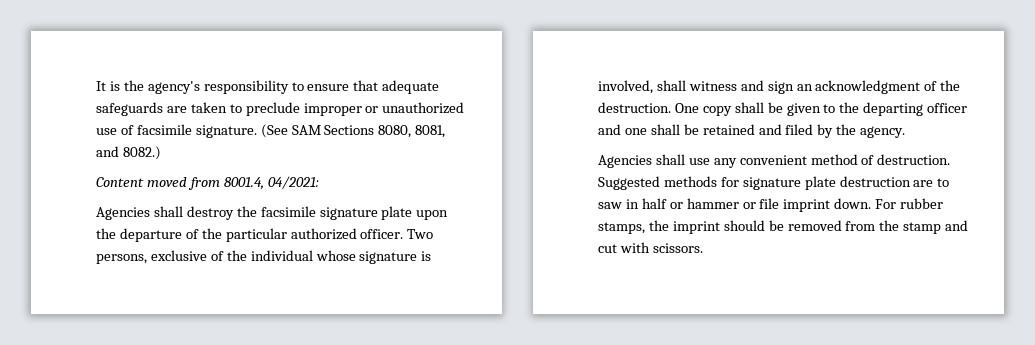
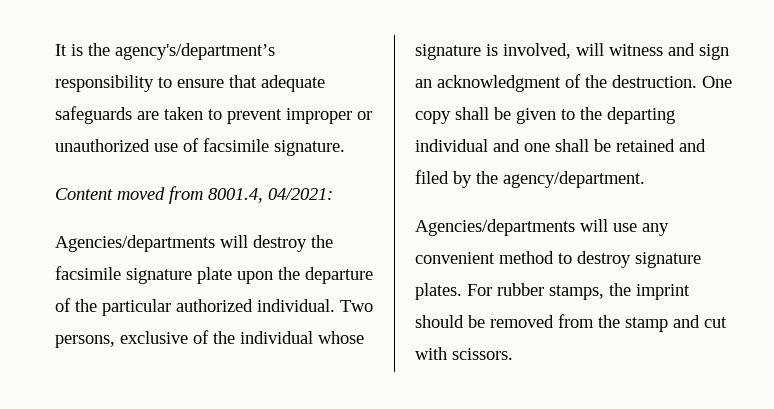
[147,81,200,94] agency's -> [115,43,275,60] agency's/department’s
[245,102,300,116] preclude -> [227,109,282,124] prevent
[260,124,446,138] [96,146,161,160] (See SAM Sections 8080, 8081, and 8082.) -> (345, 148) none
[96,206,183,220] Agencies shall -> [55,235,248,252] Agencies/departments will
[360,229,404,239] officer. -> [257,299,335,312] individual.
[656,80,686,91] shall -> [576,43,604,56] will
[927,103,968,113] officer -> [415,139,488,152] individual
[860,126,906,138] [598,154,685,168] agency. // Agencies shall -> [503,171,645,188] [415,219,608,236] agency/department. // Agencies/departments will
[861,154,951,165] [598,176,950,190] [598,198,872,212] of destruction. Suggested methods for signature plate destruction are to saw in half or hammer or file imprint down. -> [558,251,701,268] [415,283,462,300] to destroy signature plates.

